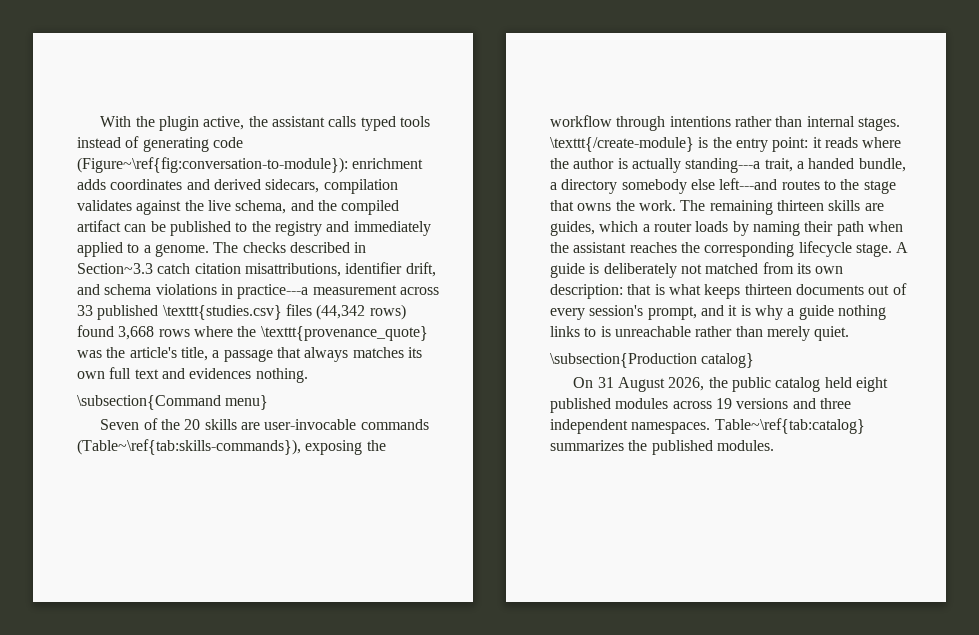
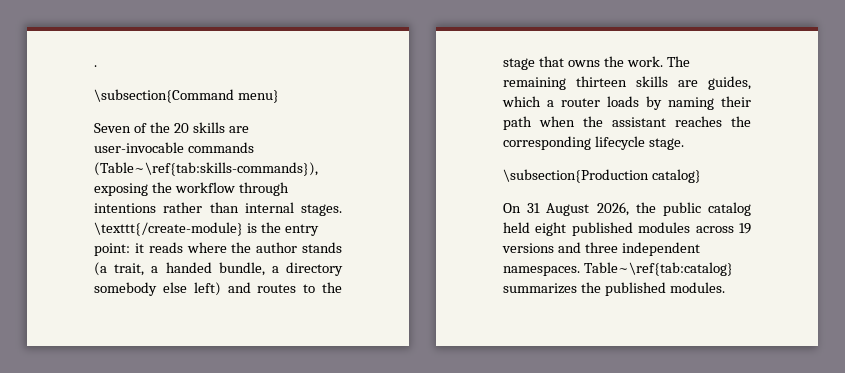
[100,116,430,131] [77,136,243,152] [77,157,424,173] [77,179,398,194] [77,200,400,215] [77,220,431,236] [77,242,367,257] [77,262,436,277] [77,284,439,299] [77,304,406,320] [77,325,428,341] [77,347,422,362] [77,367,308,383] With the plugin active, the assistant calls typed tools instead of generating code (Figure~\ref{fig:conversation-to-module}): enrichment adds coordinates and derived sidecars, compilation validates against the live schema, and the compiled artifact can be published to the registry and immediately applied to a genome. The checks described in Section~3.3 catch citation misattributions, identifier drift, and schema violations in practice---a measurement across 33 published \texttt{studies.csv} files (44,342 rows) found 3,668 rows where the \texttt{provenance_quote} was the article's title, a passage that always matches its own full text and evidences nothing. -> [94,65,97,67] .
[617,158,761,173] is actually standing---a -> [302,242,342,253] [94,262,107,276] stands (a
[719,178,778,190] left---and -> [193,282,251,296] left) and
[896,242,909,253] [550,262,844,278] [550,283,907,299] [550,305,886,320] [550,326,850,341] A guide is deliberately not matched from its own description: that is what keeps thirteen documents out of every session's prompt, and it is why a guide nothing links to is unreachable rather than merely quiet. -> (684, 144) none

